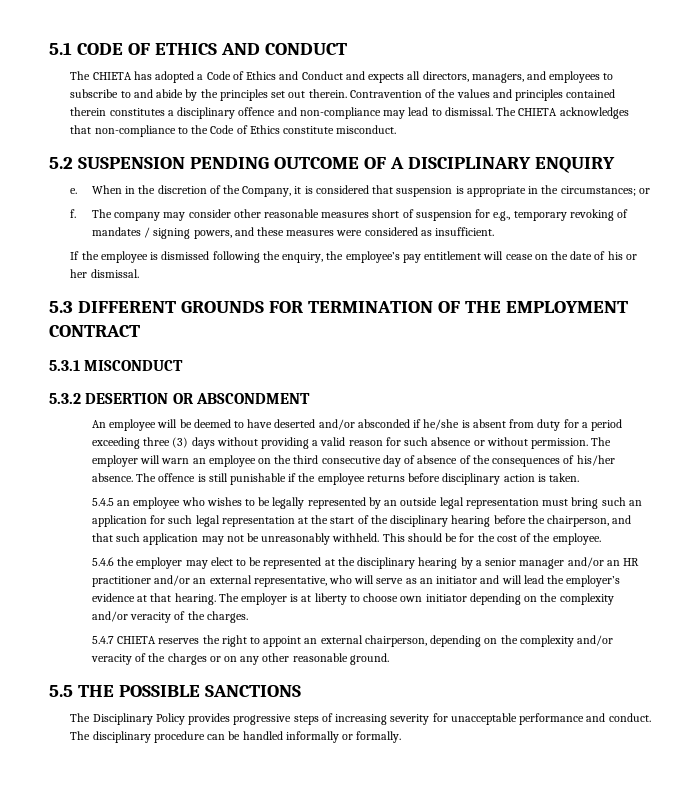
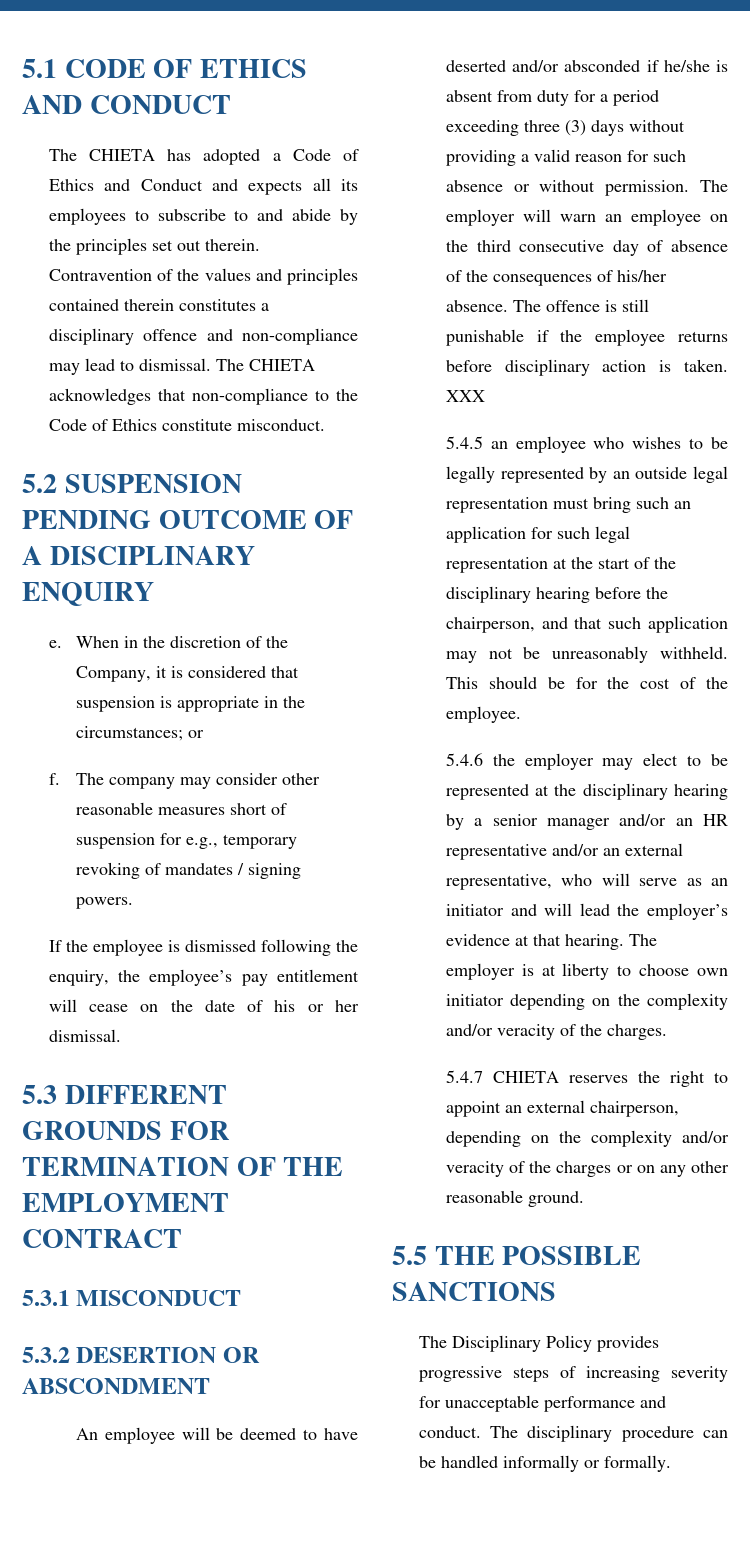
[422,71,546,83] directors, managers, and -> [341,179,358,191] its
[193,227,495,239] powers, and these measures were considered as insufficient. -> [75,897,133,909] powers.
(580, 477) none -> [445,390,485,402] XXX
[91,576,151,587] practitioner -> [445,844,547,860] representative

